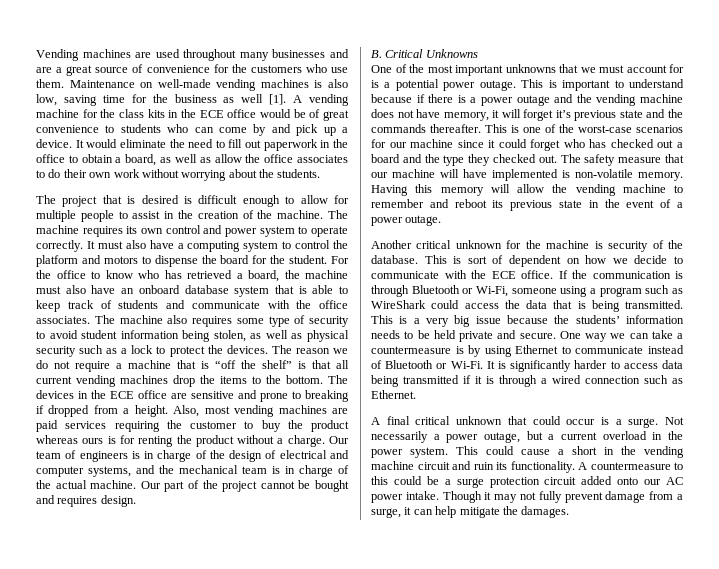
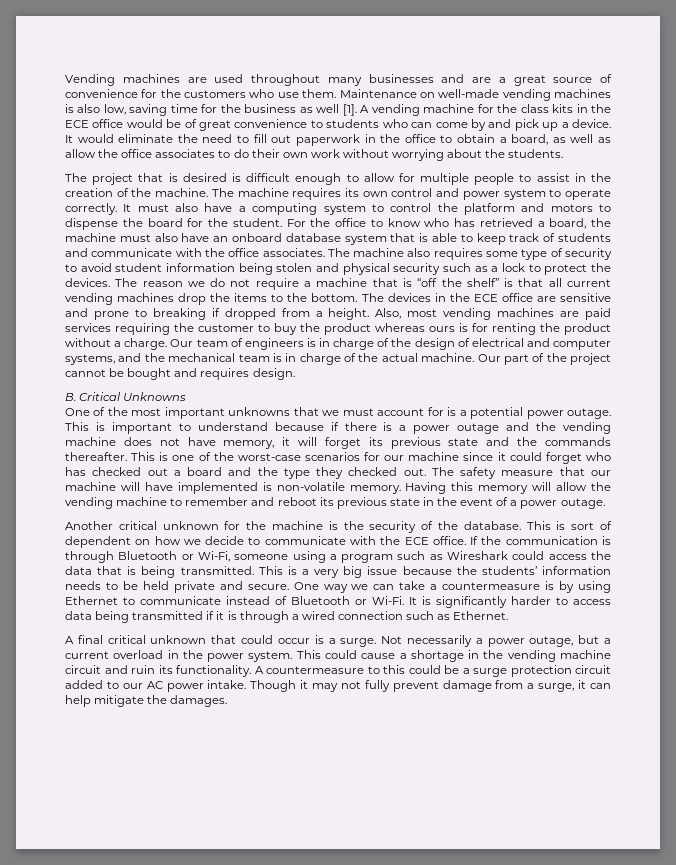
[213,330,303,342] stolen, as well as -> [276,263,339,272] stolen and
[555,110,571,118] it’s -> [368,437,383,446] its
(603, 245) none -> [343,521,364,530] the
[371,300,426,309] WireShark -> [447,551,509,560] Wireshark
[572,446,597,455] short -> [410,650,464,662] shortage
[617,477,639,485] onto -> [106,681,119,689] to

